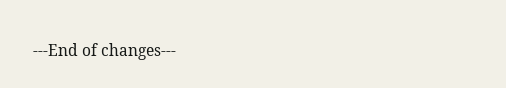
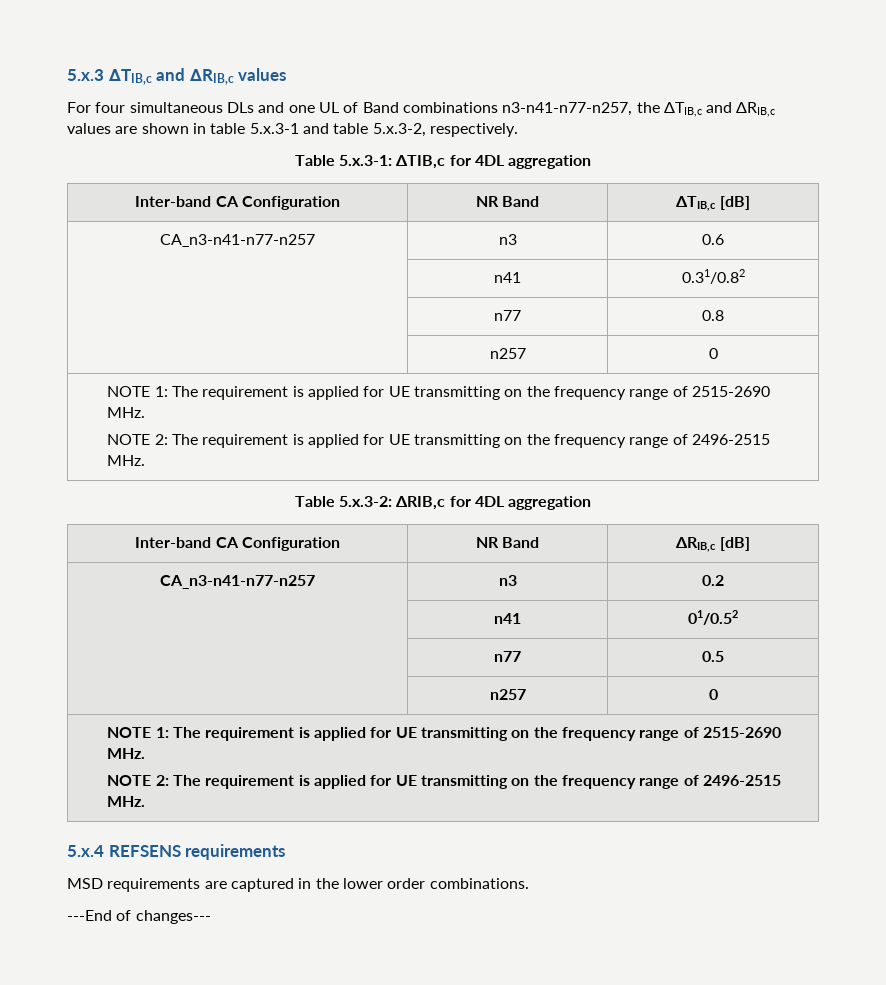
(33, 49) none -> [67,68,287,85] [67,102,776,117] [67,123,518,137] [294,155,592,169] [135,196,340,210] [475,196,540,207] [676,196,750,211] [160,234,315,247] [498,234,517,245] [702,234,724,245] [494,272,521,283] [681,269,745,284] [494,310,521,321] [702,310,724,321] [489,348,526,359] [708,348,718,359] [107,386,770,400] [107,407,146,418] [107,434,770,448] [107,455,146,466] [294,496,592,510] [135,537,340,551] [475,537,540,548] [676,537,750,552] [160,575,315,589] [498,575,517,586] [702,575,724,586] [494,613,521,624] [688,610,738,625] [494,651,521,662] [702,651,724,662] [489,689,526,700] [708,689,718,700] [107,727,781,741] [107,748,146,759] [107,775,781,789] [107,796,146,807] [67,844,286,860] [67,878,529,892] 5.x.3 ∆TIB,c and ∆RIB,c values // For four simultaneous DLs and one UL of Band combinations n3-n41-n77-n257, the ΔTIB,c and ΔRIB,c values are shown in table 5.x.3-1 and table 5.x.3-2, respectively. // Table 5.x.3-1: ΔTIB,c for 4DL aggregation // Inter-band CA Configuration | NR Band | ΔTIB,c [dB] // CA_n3-n41-n77-n257 | n3 | 0.6 // | n41 | 0.31/0.82 // | n77 | 0.8 // | n257 | 0 // NOTE 1: The requirement is applied for UE transmitting on the frequency range of 2515-2690 MHz. // NOTE 2: The requirement is applied for UE transmitting on the frequency range of 2496-2515 MHz. // Table 5.x.3-2: ΔRIB,c for 4DL aggregation // Inter-band CA Configuration | NR Band | ΔRIB,c [dB] // CA_n3-n41-n77-n257 | n3 | 0.2 // | n41 | 01/0.52 // | n77 | 0.5 // | n257 | 0 // NOTE 1: The requirement is applied for UE transmitting on the frequency range of 2515-2690 MHz. // NOTE 2: The requirement is applied for UE transmitting on the frequency range of 2496-2515 MHz. // 5.x.4 REFSENS requirements // MSD requirements are captured in the lower order combinations. //

